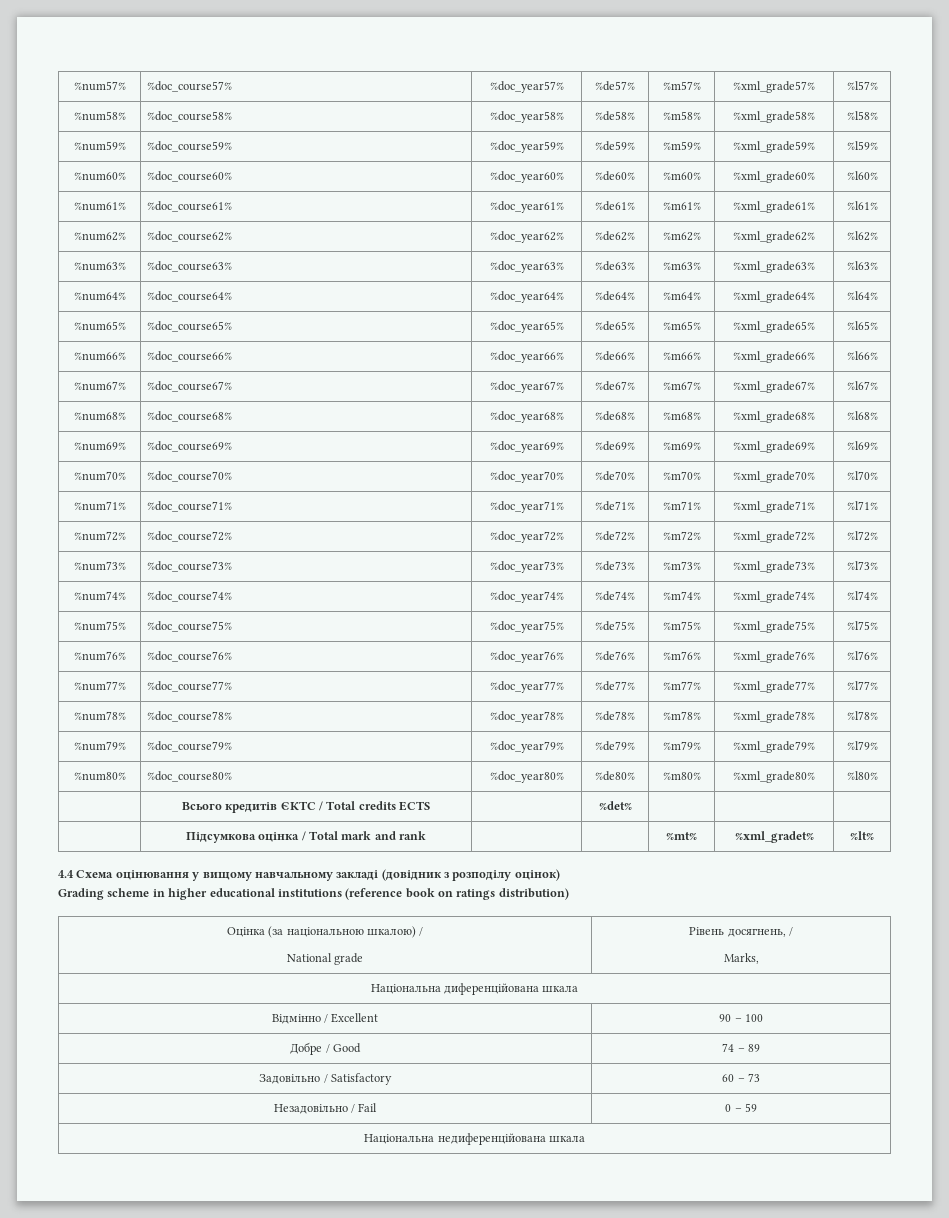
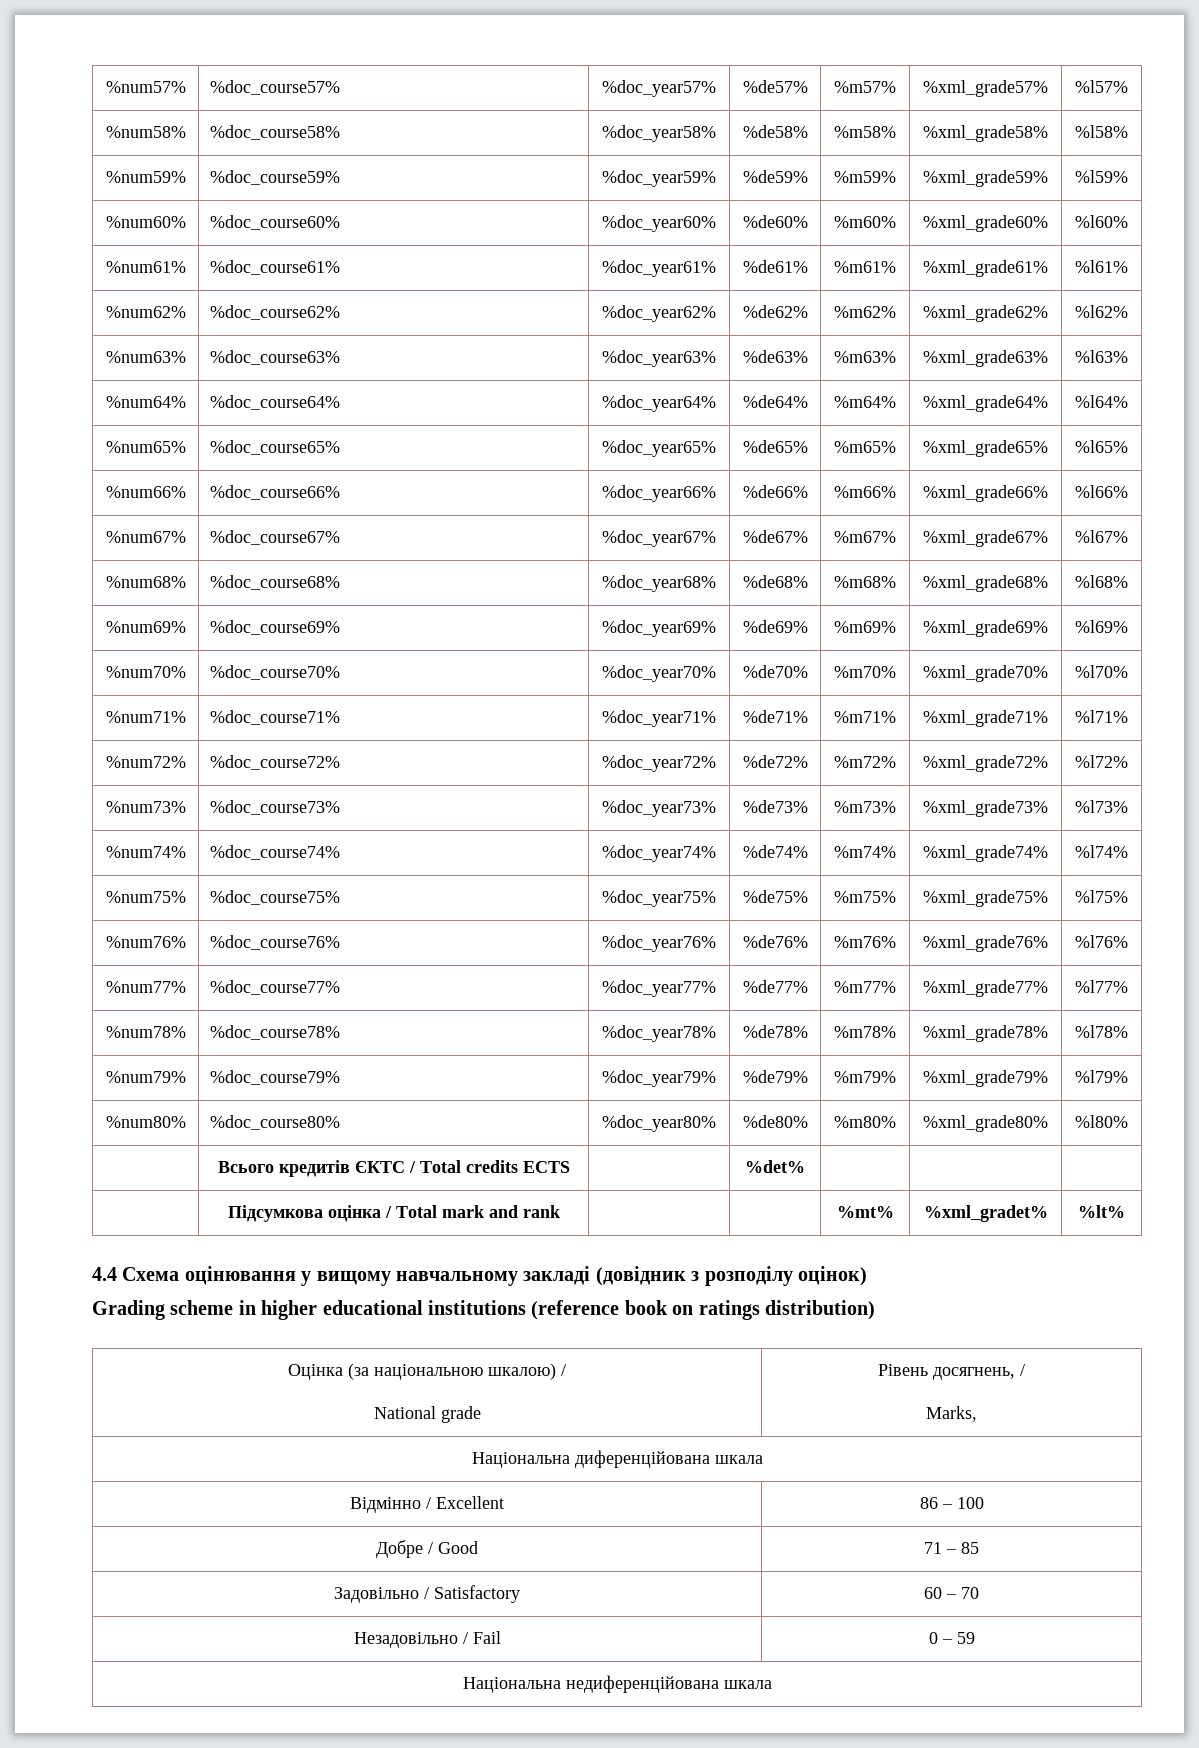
[719,1014,732,1022] 90 -> [919,1497,938,1509] 86
[722,1043,760,1052] 74 – 89 -> [924,1542,979,1554] 71 – 85
[747,1073,760,1082] 73 -> [961,1587,979,1599] 70

